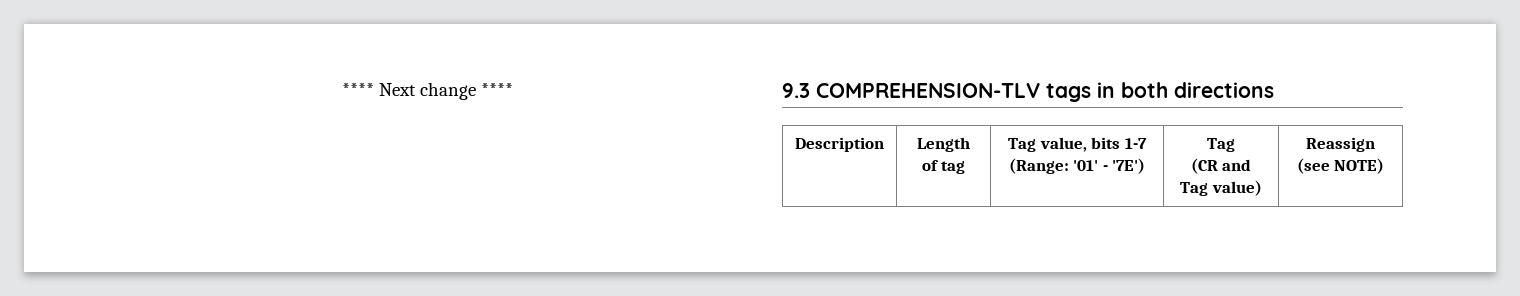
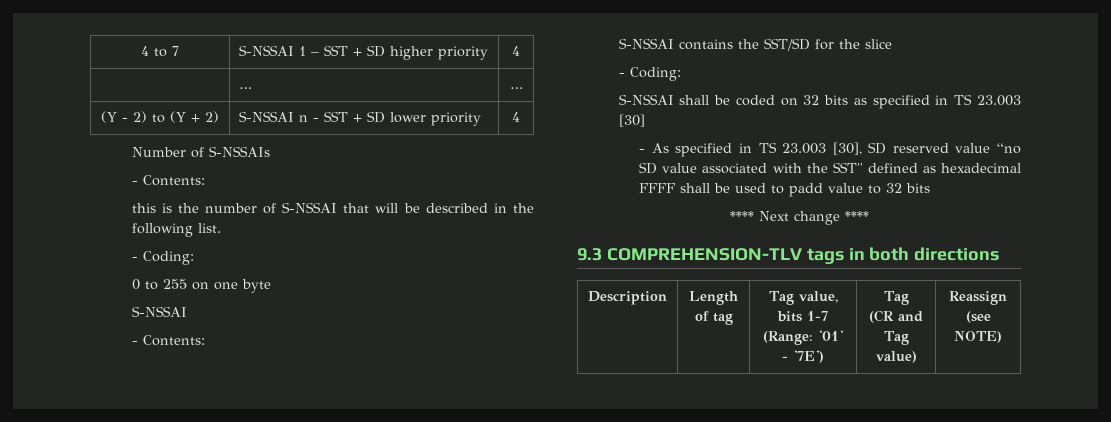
(341, 89) none -> [141,46,179,57] [239,45,489,60] [512,46,520,56] [239,87,253,89] [509,87,523,89] [101,111,219,123] [239,111,482,126] [512,112,520,122] [131,146,270,158] [131,175,205,186] [131,202,534,214] [131,223,221,237] [131,251,194,265] [131,279,271,293] [131,306,187,317] [131,335,205,346] [618,38,892,51] [618,67,681,81] [618,94,1021,109] [618,114,645,127] [639,142,1021,157] [639,162,1021,174] [639,183,931,197] 4 to 7 | S-NSSAI 1 – SST + SD higher priority | 4 // | … | … // (Y - 2) to (Y + 2) | S-NSSAI n - SST + SD lower priority | 4 // Number of S-NSSAIs // - Contents: // this is the number of S-NSSAI that will be described in the following list. // - Coding: // 0 to 255 on one byte // S-NSSAI // - Contents: // S-NSSAI contains the SST/SD for the slice // - Coding: // S-NSSAI shall be coded on 32 bits as specified in TS 23.003 [30] // - As specified in TS 23.003 [30], SD reserved value “no SD value associated with the SST" defined as hexadecimal FFFF shall be used to padd value to 32 bits //

